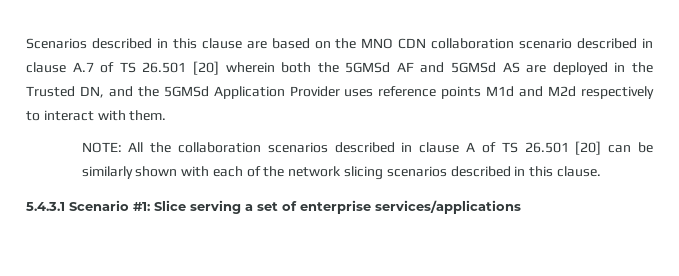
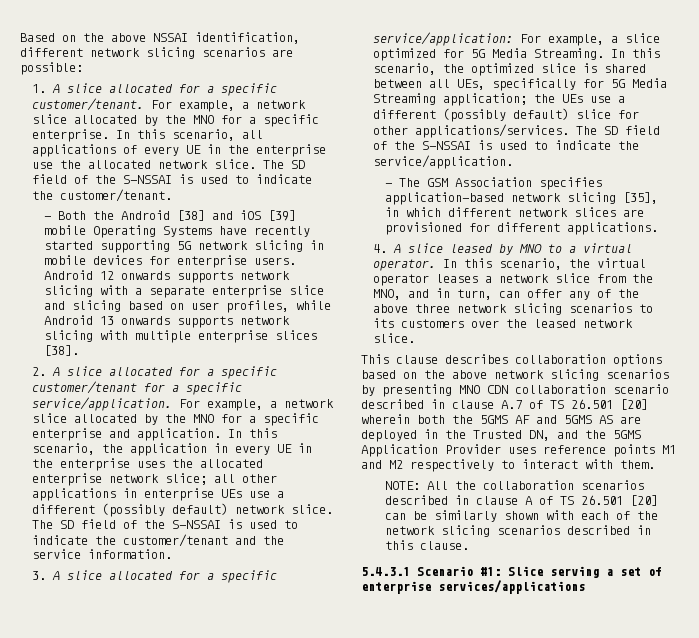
[26,38,357,49] Scenarios described in this clause are based on the -> [20,32,300,44] [20,47,293,59] [20,62,83,75] [32,83,278,96] [32,98,307,112] [32,114,320,127] [32,129,264,142] [32,144,327,157] [32,159,306,169] [32,174,313,184] [32,189,173,202] [44,210,297,221] [44,225,311,238] [44,240,325,253] [44,255,297,268] [44,270,291,283] [44,285,325,298] [44,300,332,313] [44,315,291,328] [44,330,318,343] [44,345,80,356] [32,366,278,379] [32,381,243,395] [32,397,335,411] [32,413,320,426] [32,428,278,441] [32,443,313,456] [32,458,264,471] [32,473,278,486] [32,488,285,501] [32,503,334,517] [32,519,299,529] [32,534,285,547] [32,549,173,559] [32,570,278,583] [373,32,661,46] [373,48,661,61] [373,63,647,76] [373,78,668,91] [373,93,626,106] [373,108,640,122] [373,124,661,138] [373,140,640,150] [373,155,514,169] [385,177,603,190] [385,192,659,205] [385,207,645,217] [385,222,659,235] [373,243,633,255] [373,258,647,271] [373,273,654,286] [373,288,640,300] [373,303,654,315] [373,318,634,328] [373,333,416,343] [361,354,662,367] [361,369,669,381] [361,384,452,397] Based on the above NSSAI identification, different network slicing scenarios are possible: // 1. A slice allocated for a specific customer/tenant. For example, a network slice allocated by the MNO for a specific enterprise. In this scenario, all applications of every UE in the enterprise use the allocated network slice. The SD field of the S-NSSAI is used to indicate the customer/tenant. // - Both the Android [38] and iOS [39] mobile Operating Systems have recently started supporting 5G network slicing in mobile devices for enterprise users. Android 12 onwards supports network slicing with a separate enterprise slice and slicing based on user profiles, while Android 13 onwards supports network slicing with multiple enterprise slices [38]. // 2. A slice allocated for a specific customer/tenant for a specific service/application. For example, a network slice allocated by the MNO for a specific enterprise and application. In this scenario, the application in every UE in the enterprise uses the allocated enterprise network slice; all other applications in enterprise UEs use a different (possibly default) network slice. The SD field of the S-NSSAI is used to indicate the customer/tenant and the service information. // 3. A slice allocated for a specific service/application: For example, a slice optimized for 5G Media Streaming. In this scenario, the optimized slice is shared between all UEs, specifically for 5G Media Streaming application; the UEs use a different (possibly default) slice for other applications/services. The SD field of the S-NSSAI is used to indicate the service/application. // - The GSM Association specifies application-based network slicing [35], in which different network slices are provisioned for different applications. // 4. A slice leased by MNO to a virtual operator. In this scenario, the virtual operator leases a network slice from the MNO, and in turn, can offer any of the above three network slicing scenarios to its customers over the leased network slice. // This clause describes collaboration options based on the above network slicing scenarios by presenting
[345,62,391,73] 5GMSd -> [480,415,508,424] 5GMS
[451,62,497,73] 5GMSd -> [564,415,592,424] 5GMS
[163,86,209,97] 5GMSd -> [613,430,641,439] 5GMS
[486,86,577,97] M1d and M2d -> [662,445,676,454] [361,460,403,469] M1 and M2

